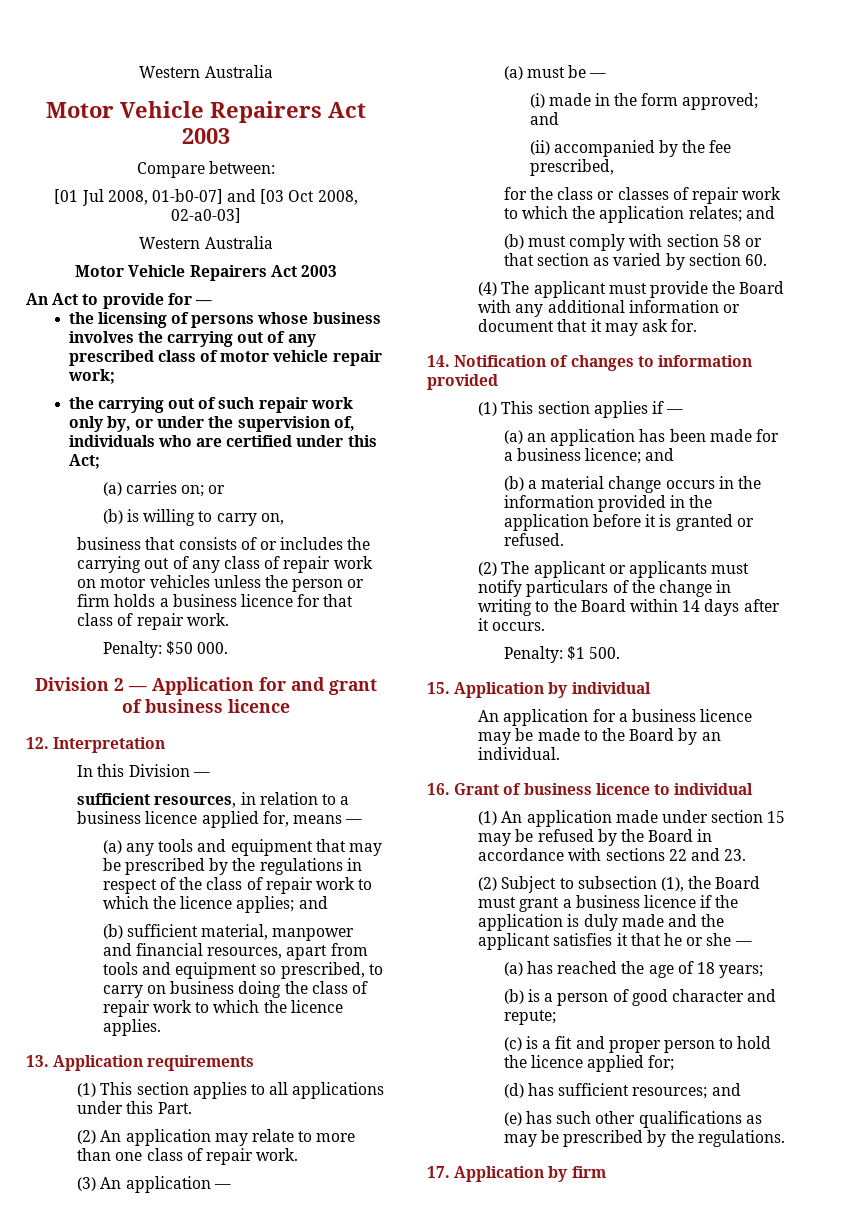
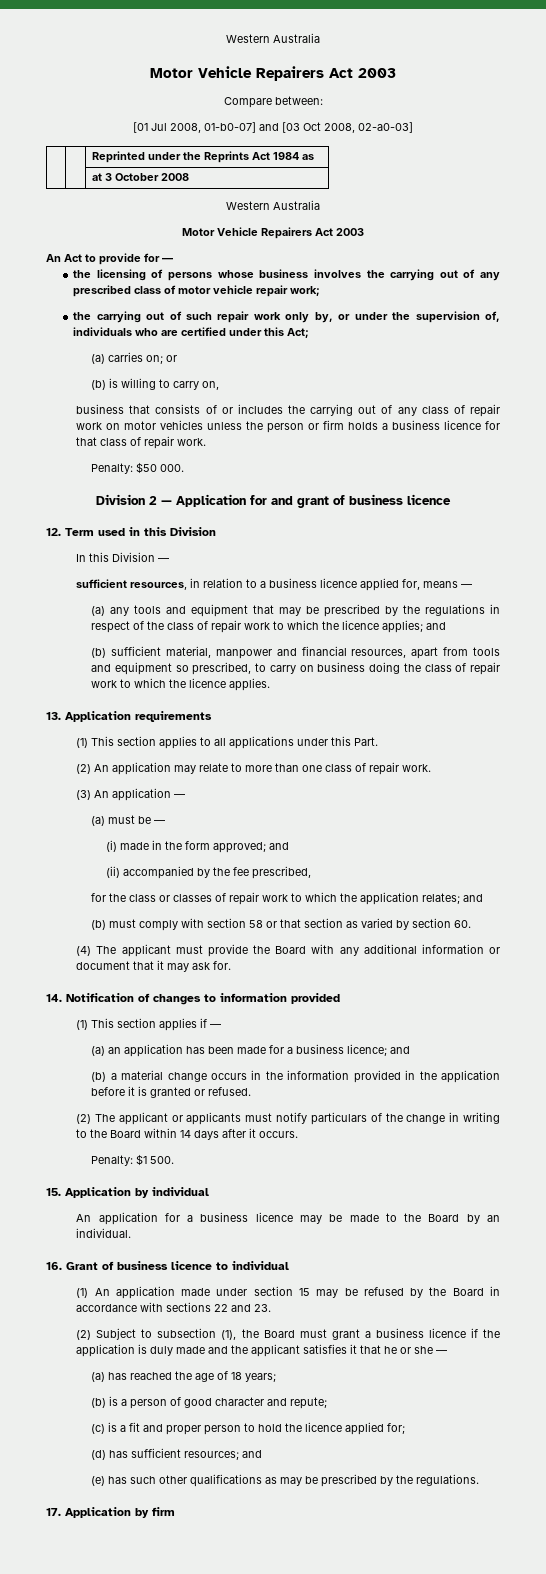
(241, 215) none -> [92,151,315,163] [92,173,190,181] // | | Reprinted under the Reprints Act 1984 as // | | at 3 October 2008
[53,737,166,753] Interpretation -> [65,527,216,536] Term used in this Division

